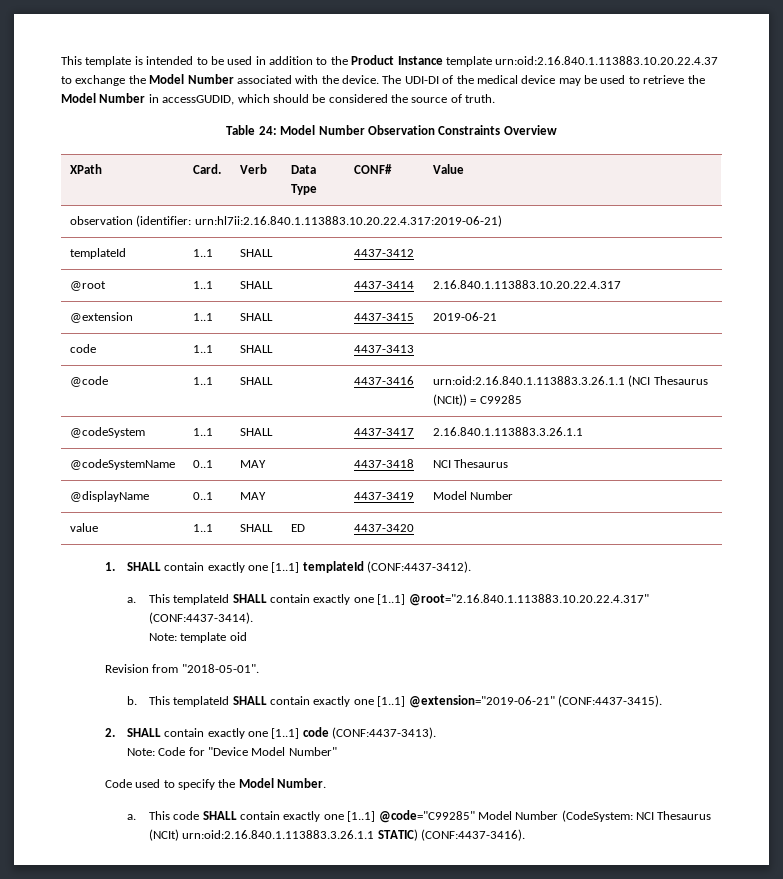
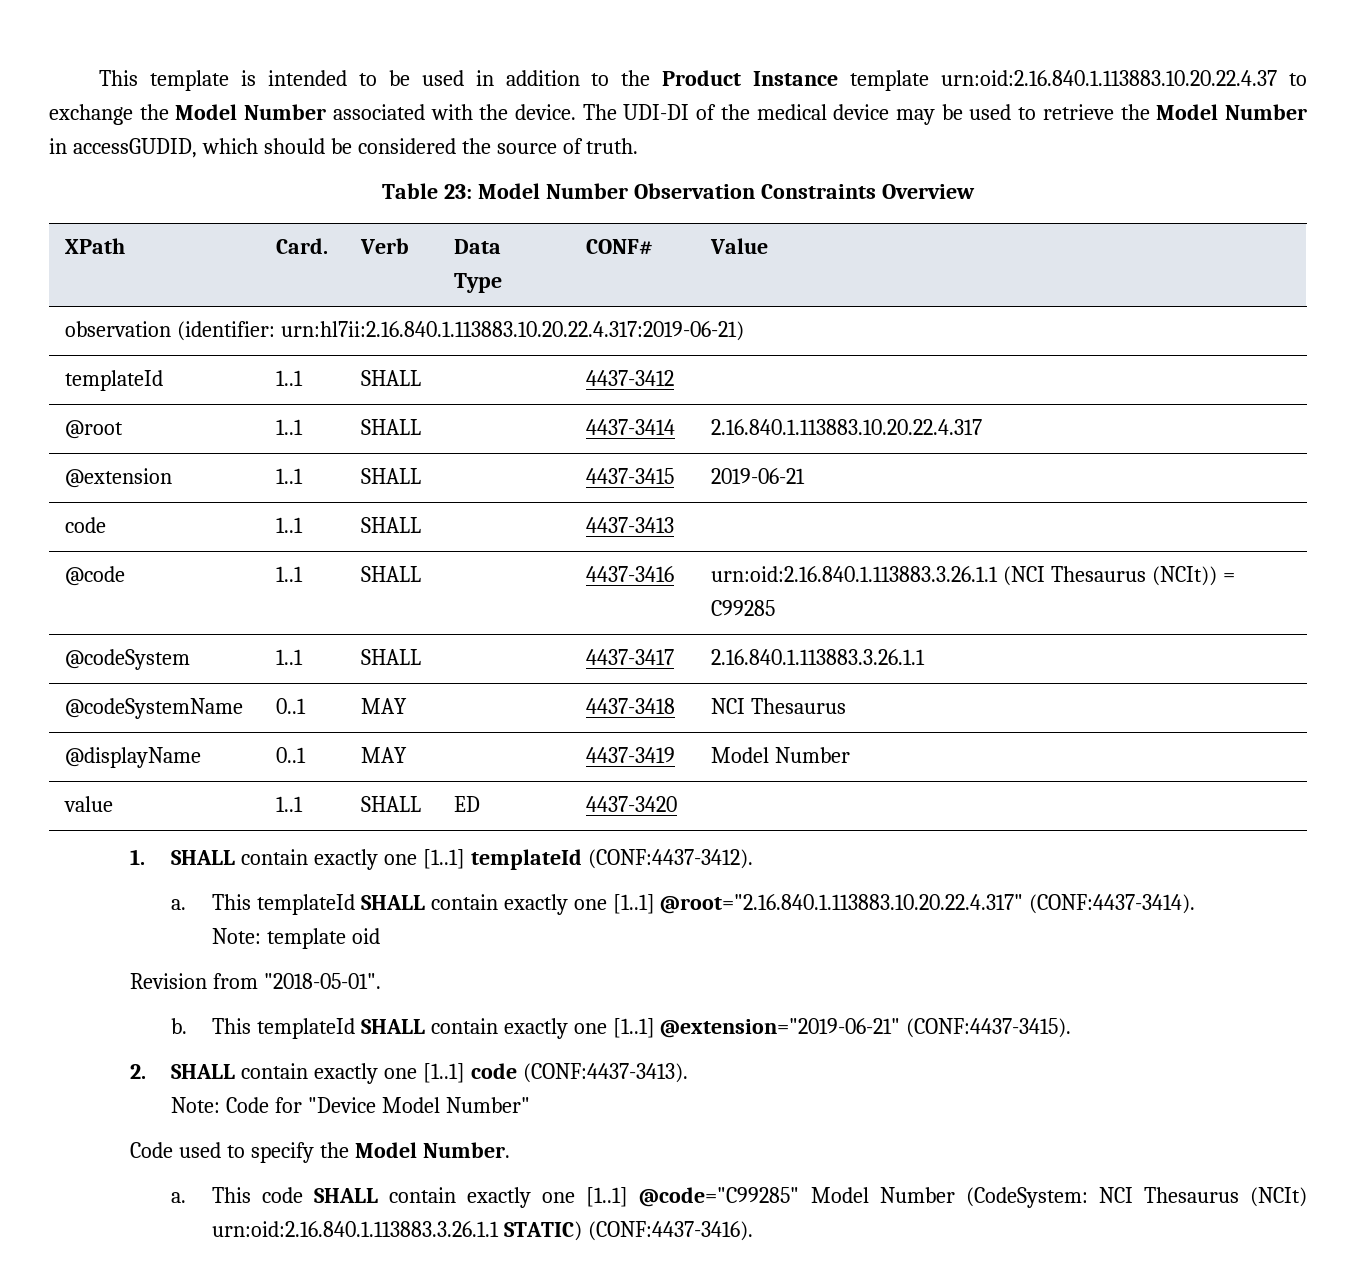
[258,126,277,135] 24: -> [444,184,473,199] 23:

